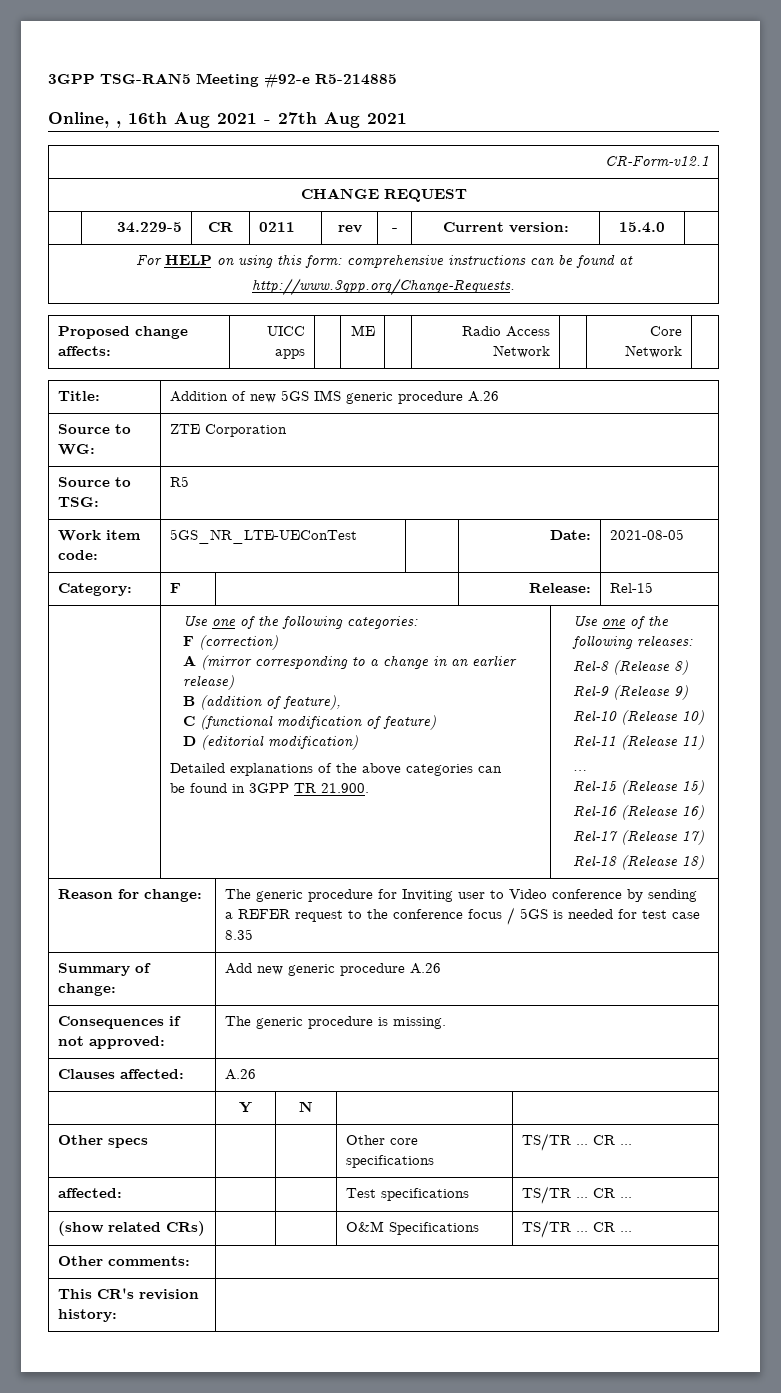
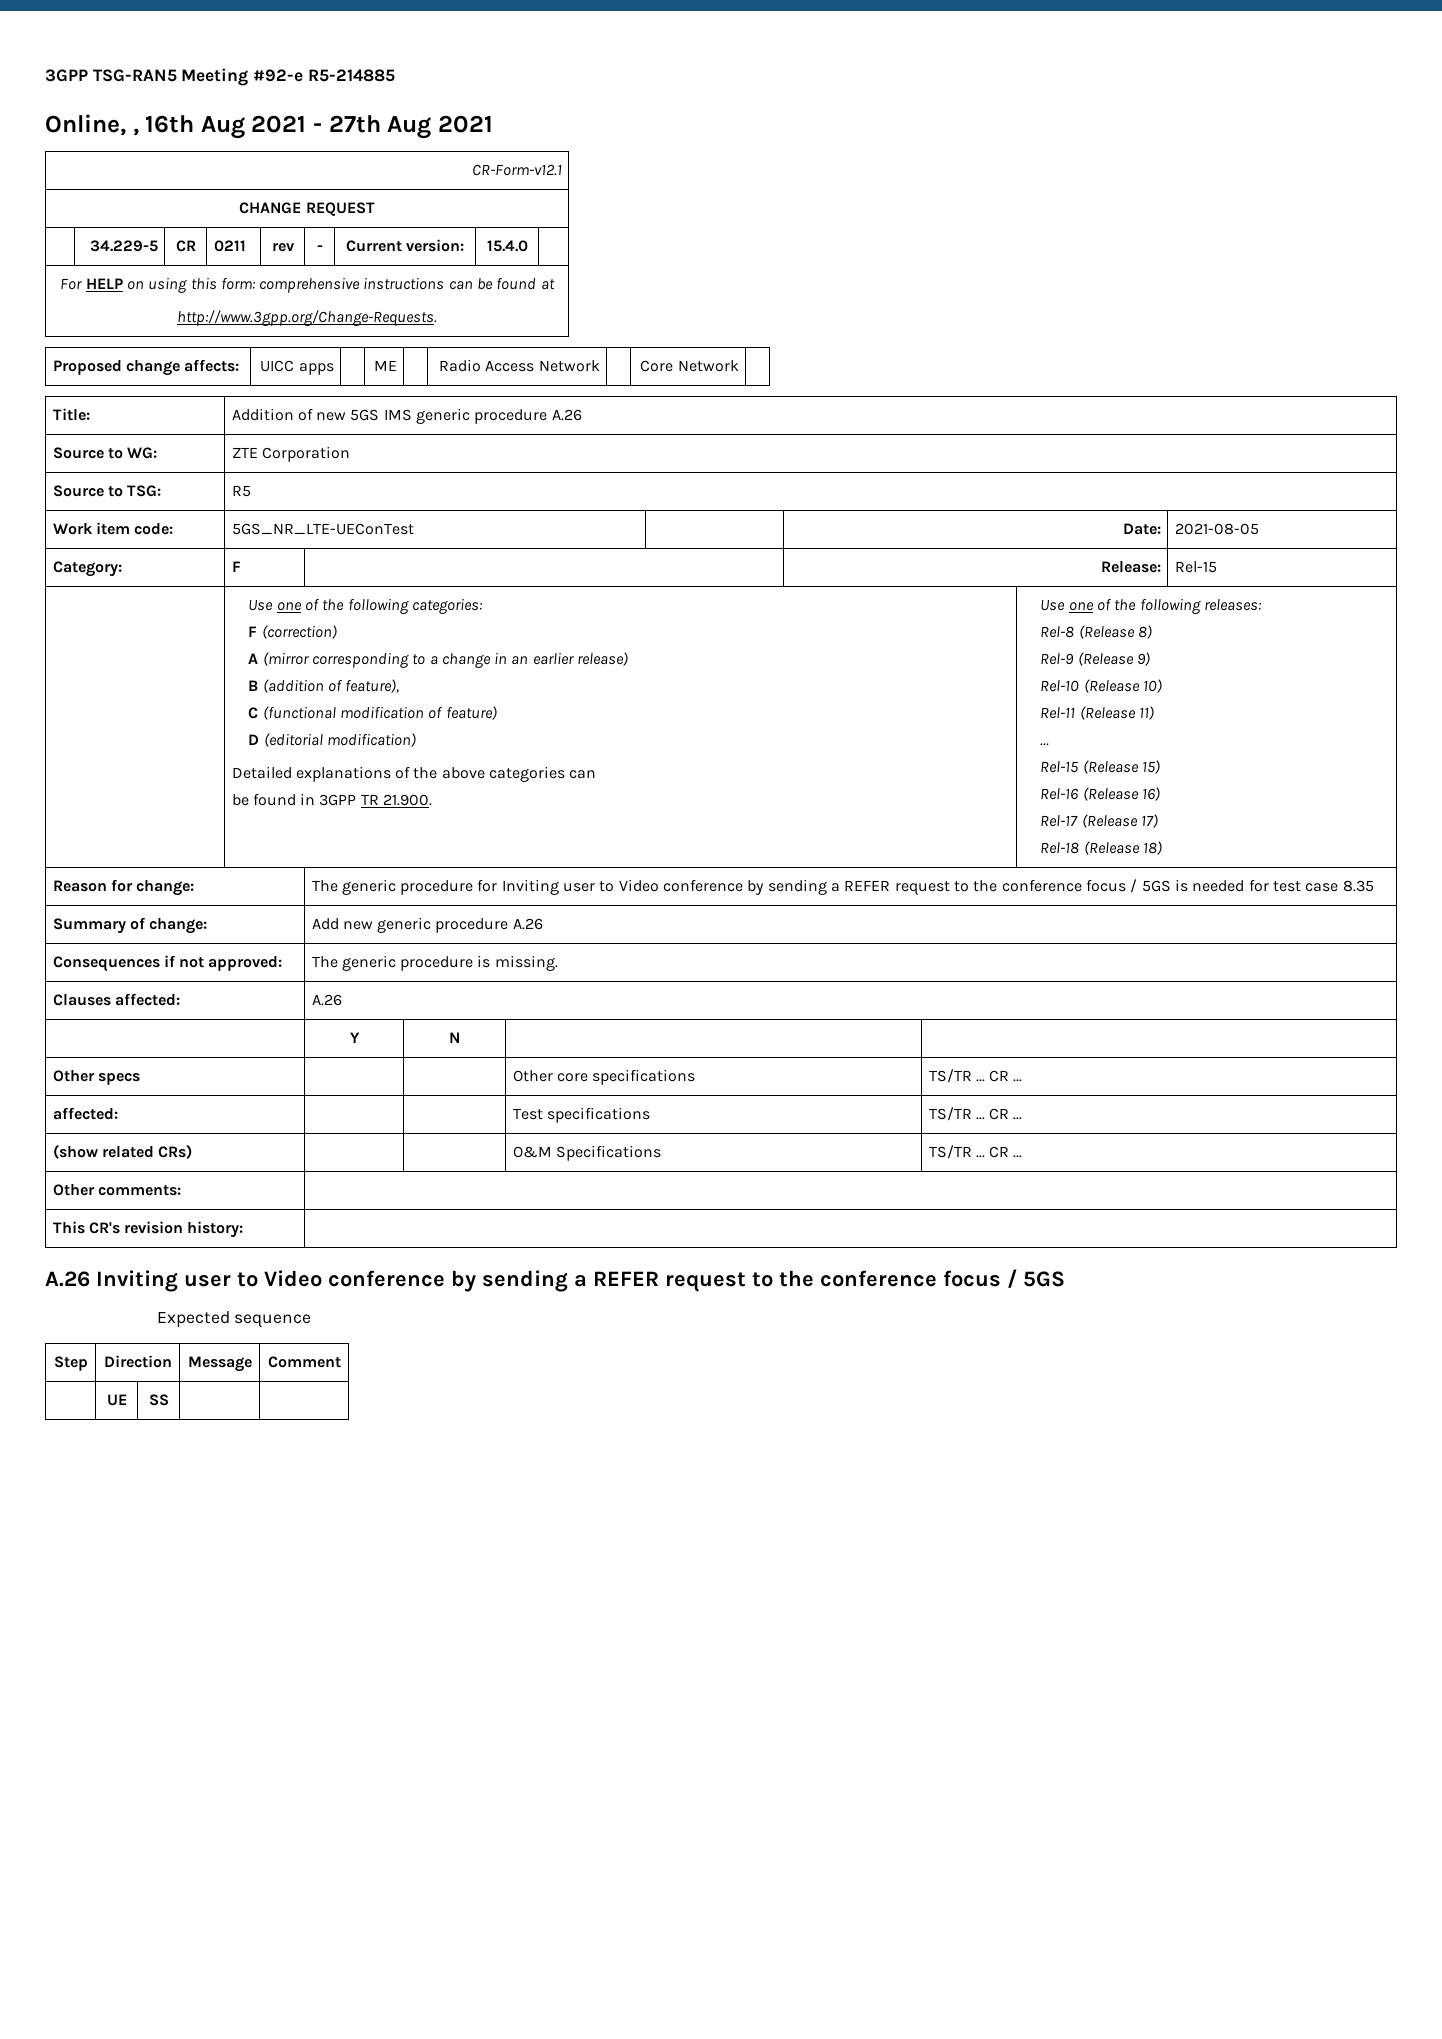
(117, 1315) none -> [45,1269,1065,1292] [156,1311,312,1328] [53,1356,88,1371] [103,1355,172,1368] [187,1356,252,1372] [267,1356,341,1368] [106,1394,127,1406] [148,1394,169,1406] // A.26 Inviting user to Video conference by sending a REFER request to the conference focus / 5GS // Expected sequence // Step | Direction | Message | Comment // | UE | SS | |

